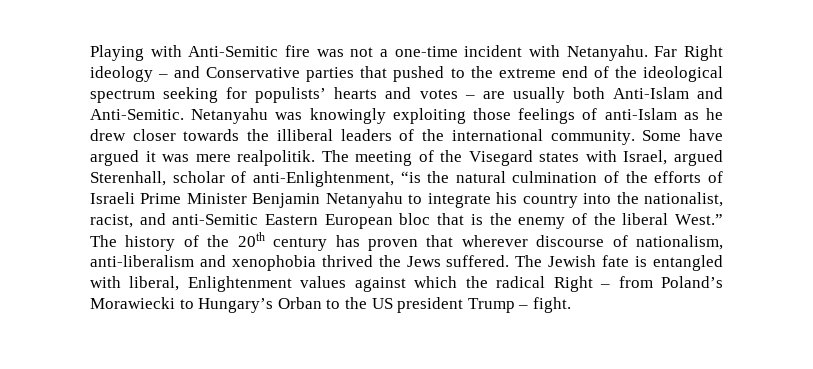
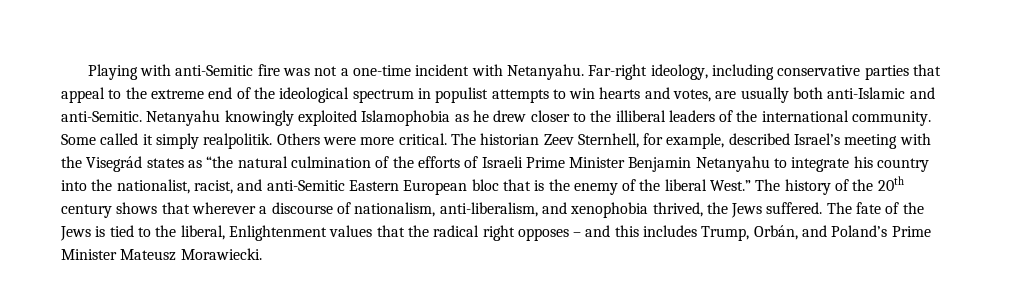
[188,46,279,57] Anti-Semitic -> [175,65,254,76] anti-Semitic
[654,45,723,61] [90,66,301,82] Far Right ideology – and Conservative -> [588,64,861,80] Far-right ideology, including conservative
[393,66,445,82] pushed -> [61,87,105,103] appeal
[163,87,723,103] [90,108,677,124] seeking for populists’ hearts and votes – are usually both Anti-Islam and Anti-Semitic. Netanyahu was knowingly exploiting those feelings of anti-Islam -> [417,87,935,103] [61,110,451,126] in populist attempts to win hearts and votes, are usually both anti-Islamic and anti-Semitic. Netanyahu knowingly exploited Islamophobia
[183,129,240,141] towards -> [572,112,586,122] to
[689,129,724,141] [90,150,723,166] [90,171,450,187] have argued it was mere realpolitik. The meeting of the Visegard states with Israel, argued Sterenhall, scholar of anti-Enlightenment, “is the -> [100,133,931,149] [61,156,234,172] called it simply realpolitik. Others were more critical. The historian Zeev Sternhell, for example, described Israel’s meeting with the Visegrád states as “the
[335,235,418,251] has proven -> [116,202,158,214] shows
(528, 241) none -> [259,206,268,214] a
[90,255,194,267] anti-liberalism -> [439,202,538,217] anti-liberalism,
[321,255,373,267] thrived -> [652,202,703,217] thrived,
[548,255,724,271] [90,276,723,292] [90,297,571,313] Jewish fate is entangled with liberal, Enlightenment values against which the radical Right – from Poland’s Morawiecki to Hungary’s Orban to the US president Trump – fight. -> [856,202,924,214] [60,225,931,241] [61,248,262,261] fate of the Jews is tied to the liberal, Enlightenment values that the radical right opposes – and this includes Trump, Orbán, and Poland’s Prime Minister Mateusz Morawiecki.

